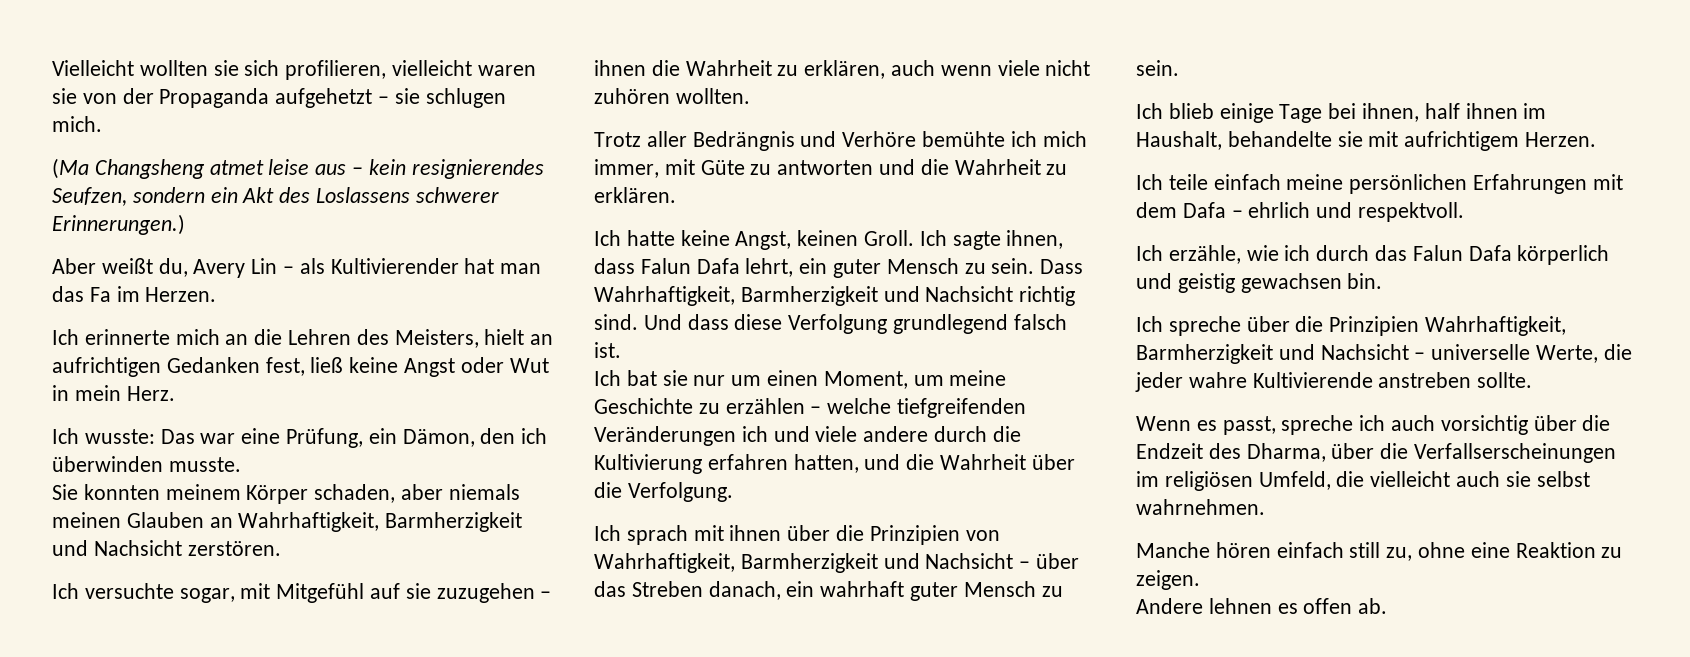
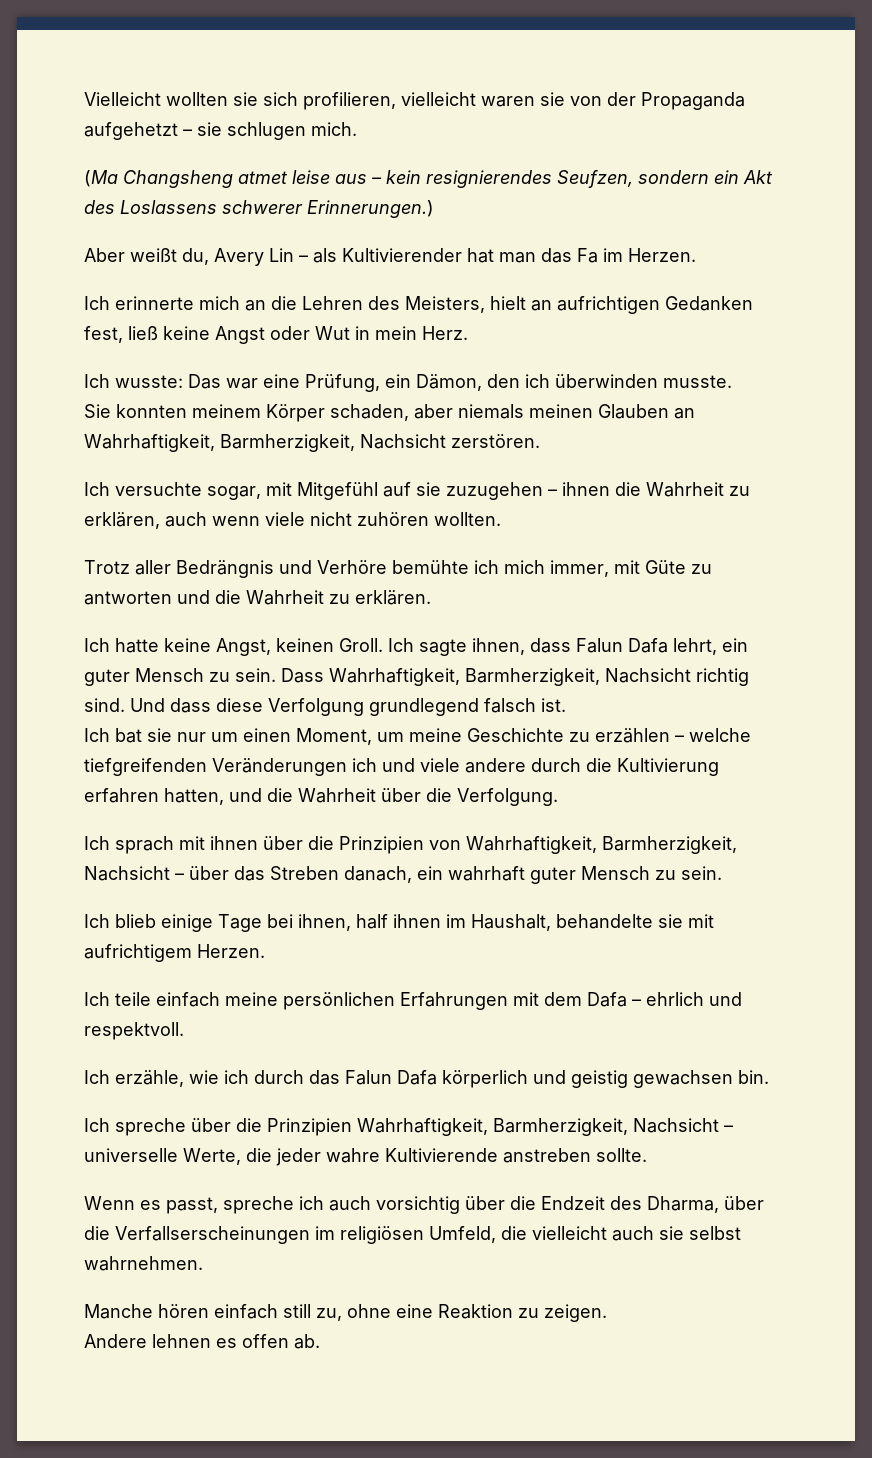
[385,512,523,532] [52,540,88,556] Barmherzigkeit und -> [220,434,355,452] Barmherzigkeit,
[740,286,920,306] Barmherzigkeit und -> [465,668,600,686] Barmherzigkeit,
[740,553,920,573] Barmherzigkeit und -> [602,836,737,854] Barmherzigkeit,
[1136,344,1315,364] Barmherzigkeit und -> [493,1118,628,1136] Barmherzigkeit,

